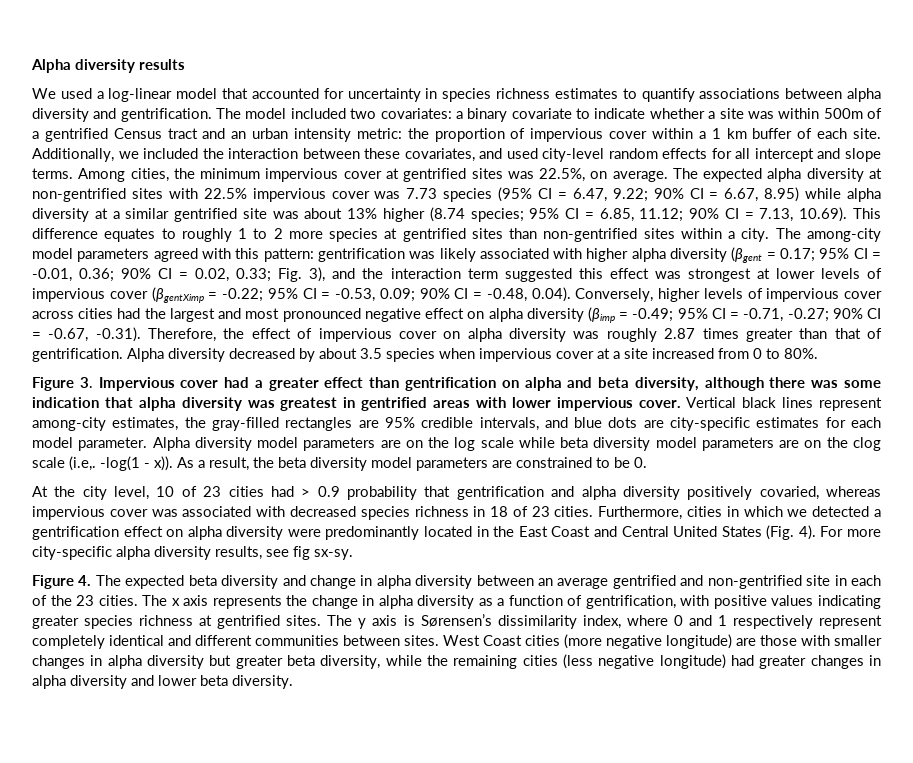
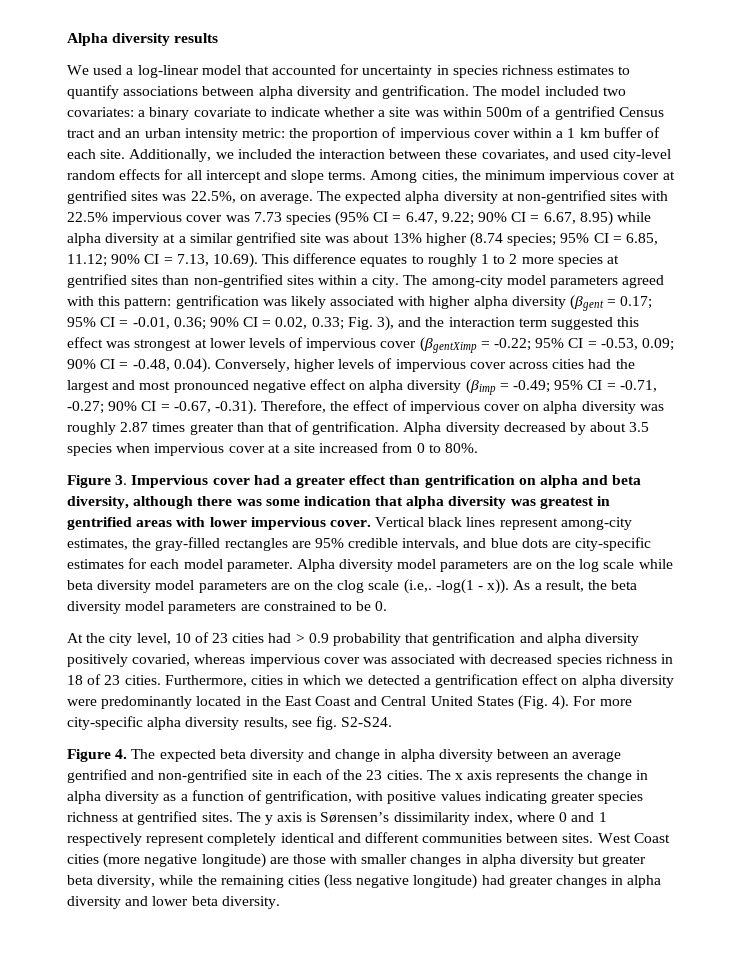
[293,546,353,560] fig sx-sy. -> [315,716,393,730] fig. S2-S24.

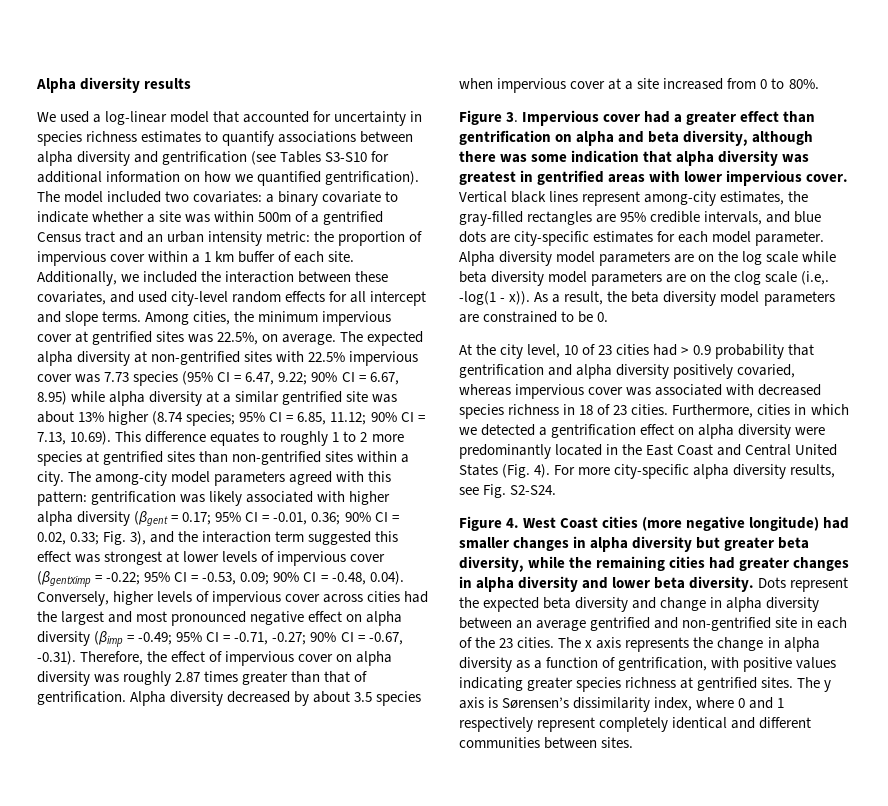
[382,85,470,99] gentrification. -> [162,151,390,165] [37,171,420,186] gentrification (see Tables S3-S10 for additional information on how we quantified gentrification).
[315,716,337,730] fig. -> [483,484,507,498] Fig.
[131,749,156,759] The -> [523,516,850,531] [459,536,810,552] [459,556,850,572] [459,576,849,592] [459,597,479,608] West Coast cities (more negative longitude) had smaller changes in alpha diversity but greater beta diversity, while the remaining cities had greater changes in alpha diversity and lower beta diversity. Dots represent the
[597,833,670,843] [67,853,647,868] [67,874,662,889] [67,896,280,909] West Coast cities (more negative longitude) are those with smaller changes in alpha diversity but greater beta diversity, while the remaining cities (less negative longitude) had greater changes in alpha diversity and lower beta diversity. -> (634, 742) none

